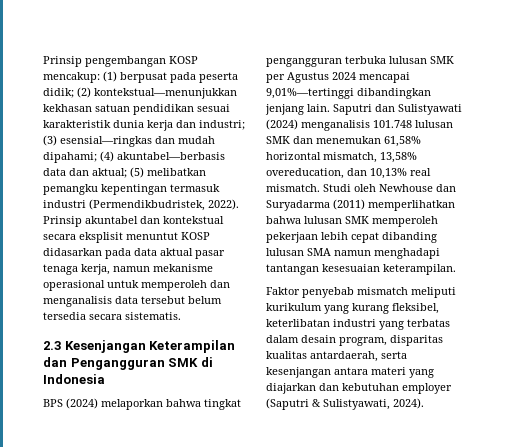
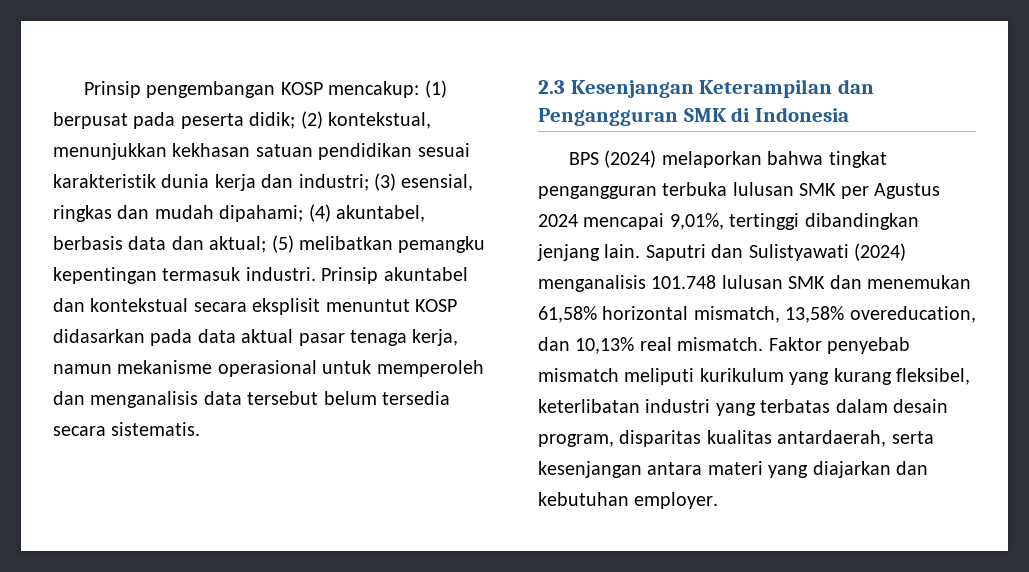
[94,88,237,99] kontekstual—menunjukkan -> [328,112,431,129] [53,143,167,160] kontekstual, menunjukkan
[60,136,152,147] esensial—ringkas -> [401,174,474,191] [53,205,112,222] esensial, ringkas
[117,152,225,160] akuntabel—berbasis -> [336,205,425,222] [53,236,123,250] akuntabel, berbasis
[43,199,239,211] industri (Permendikbudristek, 2022). -> [245,267,316,281] industri.
[266,88,354,99] 9,01%—tertinggi -> [669,213,800,230] 9,01%, tertinggi
[323,184,456,192] [266,199,455,211] [266,216,438,227] [266,232,437,243] [266,248,440,259] [266,264,456,275] Studi oleh Newhouse dan Suryadarma (2011) memperlihatkan bahwa lulusan SMK memperoleh pekerjaan lebih cepat dibanding lulusan SMA namun menghadapi tantangan kesesuaian keterampilan. // -> (764, 344) none
[402,383,452,394] [266,398,424,410] employer (Saputri & Sulistyawati, 2024). -> [634,492,719,509] employer.

